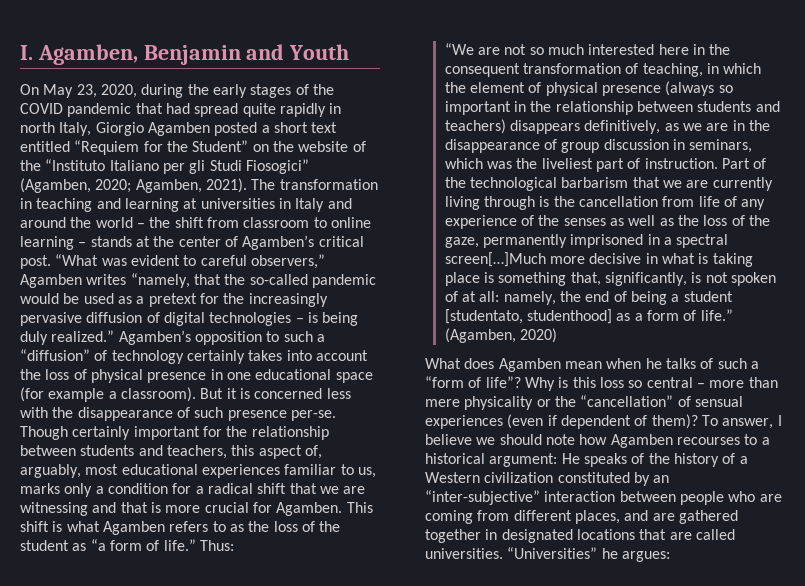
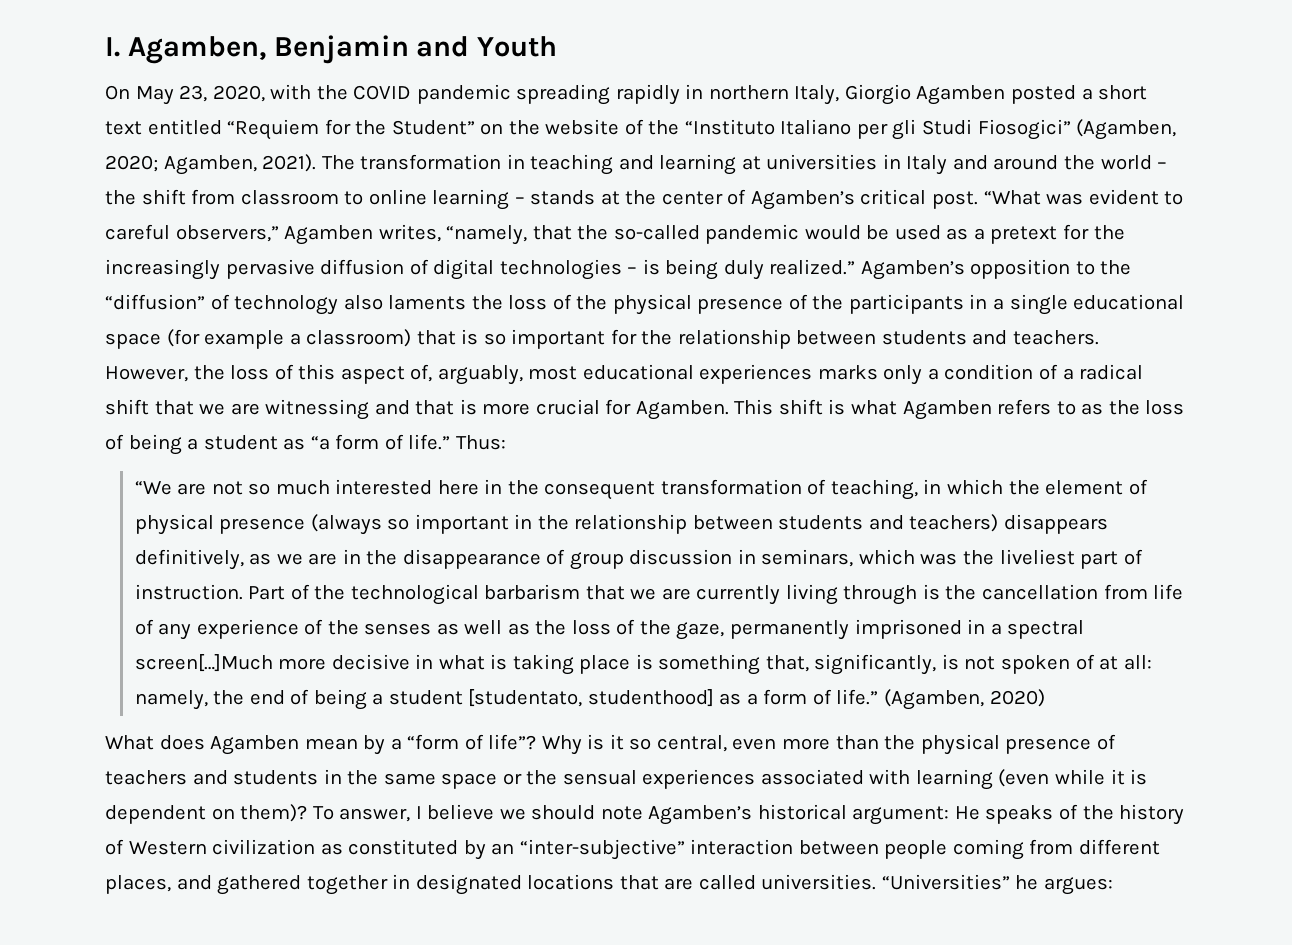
[141,84,334,98] [20,103,276,117] during the early stages of the COVID pandemic that had spread quite -> [270,84,611,105] with the COVID pandemic spreading
[20,122,55,133] north -> [708,85,789,100] northern
[86,274,127,285] writes -> [378,224,441,242] writes,
[283,331,325,342] such a -> [1100,260,1132,275] the
[186,350,368,364] [20,369,251,383] certainly takes into account the loss of physical presence in one -> [343,294,1068,315] also laments the loss of the physical presence of the participants in a single
[120,387,351,402] [20,407,336,421] [20,426,131,440] classroom). But it is concerned less with the disappearance of such presence per-se. Though certainly -> [306,329,506,347] classroom) that is so
[166,445,227,459] teachers, -> [1013,330,1100,345] [105,364,294,382] teachers. However, the loss of
[284,464,376,478] familiar to us, -> (813, 374) none
[172,483,192,494] for -> [1039,364,1059,380] of
[319,521,341,532] the -> [128,434,199,455] being a
[606,358,747,369] when he talks of such -> [363,735,386,755] by
[572,377,778,388] [425,395,743,410] [425,414,648,429] this loss so central – more than mere physicality or the “cancellation” of sensual experiences (even if dependent of -> [609,734,1116,755] [105,769,1148,790] [105,805,235,824] it so central, even more than the physical presence of teachers and students in the same space or the sensual experiences associated with learning (even while it is dependent on
[579,434,770,448] how Agamben recourses to a -> [648,805,753,825] Agamben’s
[739,456,748,464] a -> (124, 847) none
(554, 477) none -> [320,843,343,855] as
[728,491,782,502] who are -> (948, 849) none
[652,513,675,521] are -> (212, 882) none

